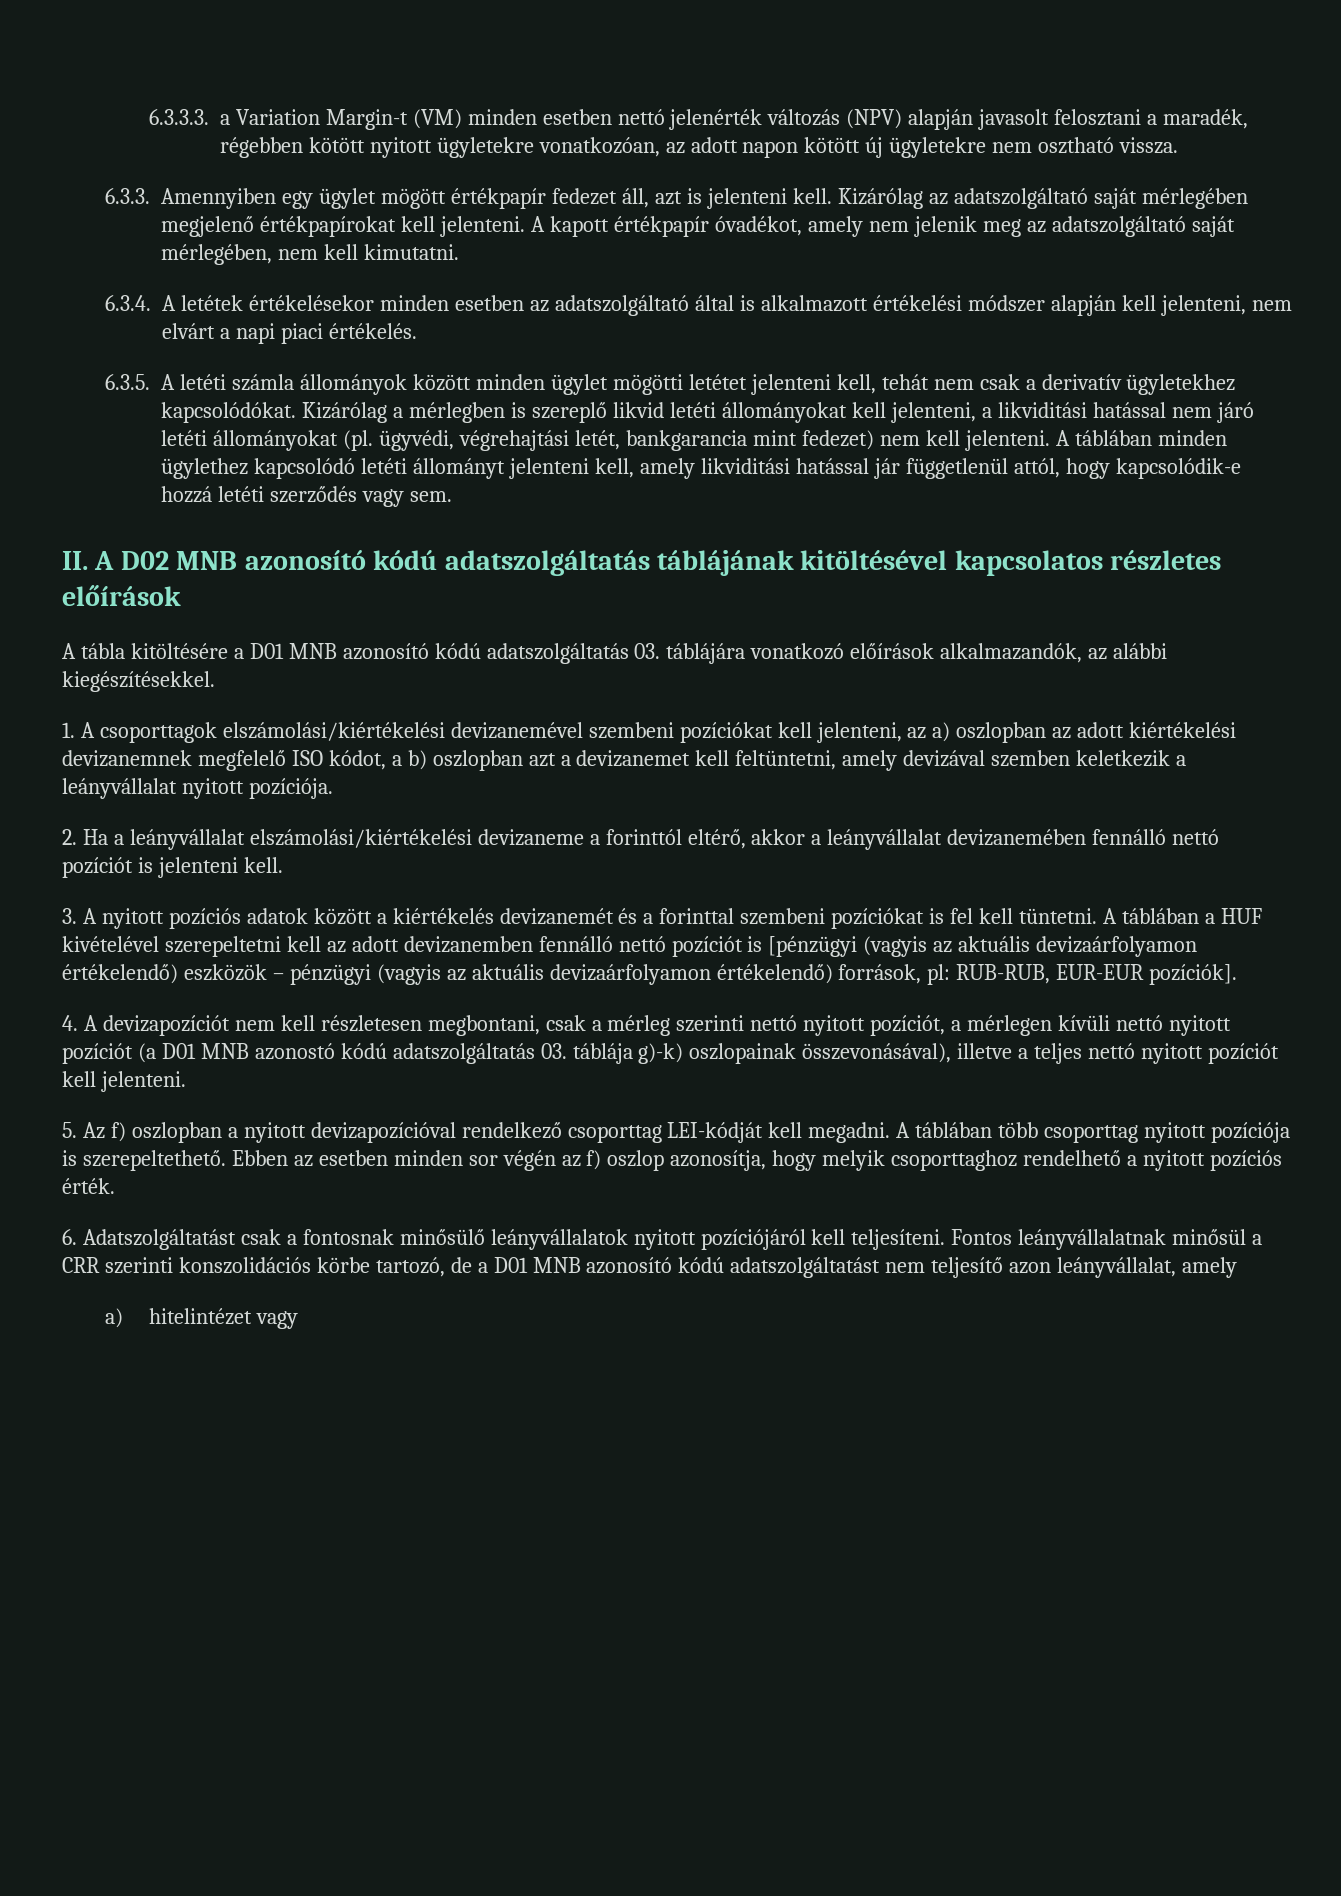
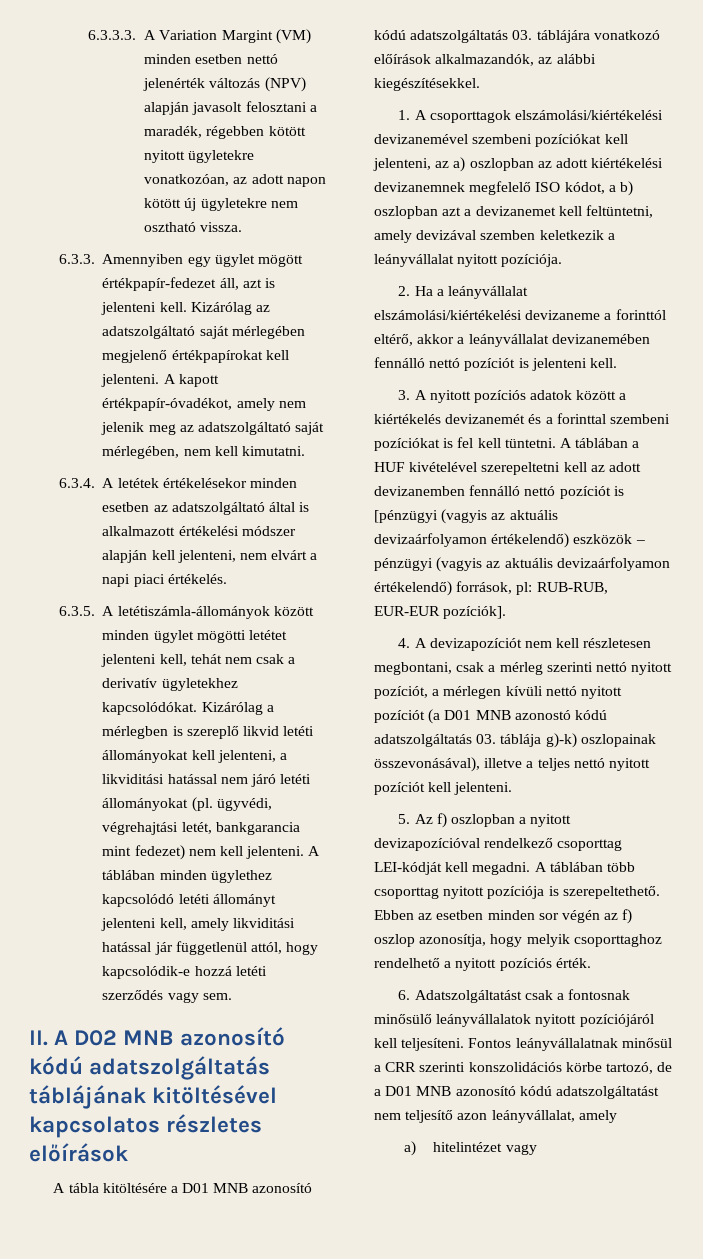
[219,109,408,130] a Variation Margin-t -> [144,30,273,43] A Variation Margint
[451,188,618,209] értékpapír fedezet -> [102,277,217,291] értékpapír-fedezet
[614,216,803,237] értékpapír óvadékot, -> [102,398,233,411] értékpapír-óvadékot,
[180,374,408,395] letéti számla állományok -> [117,606,270,619] letétiszámla-állományok

